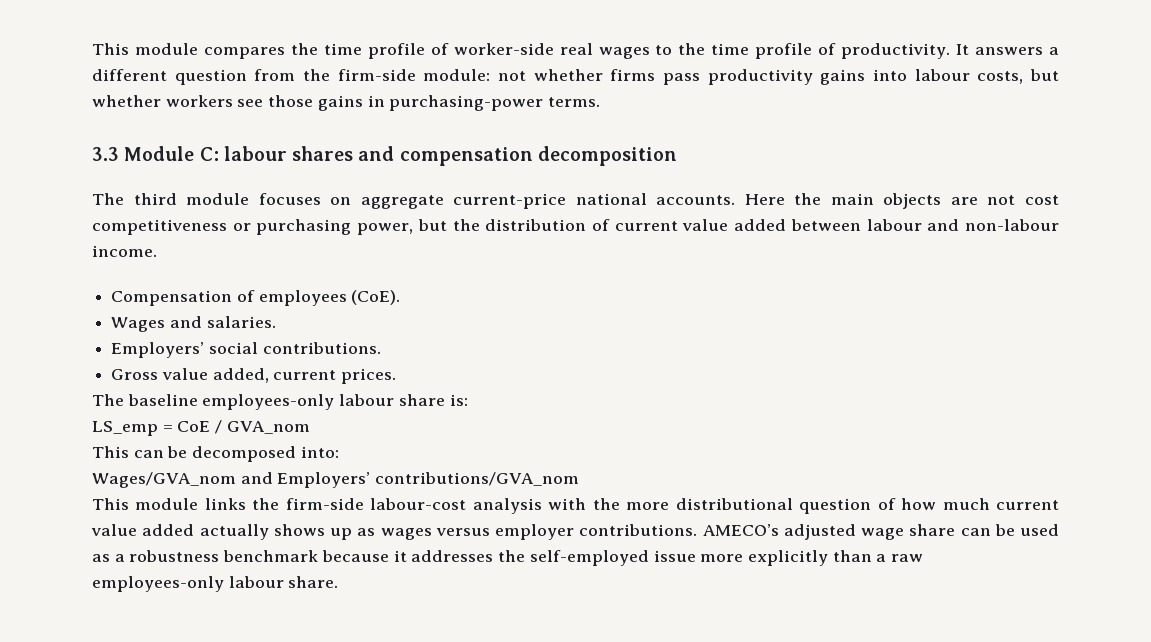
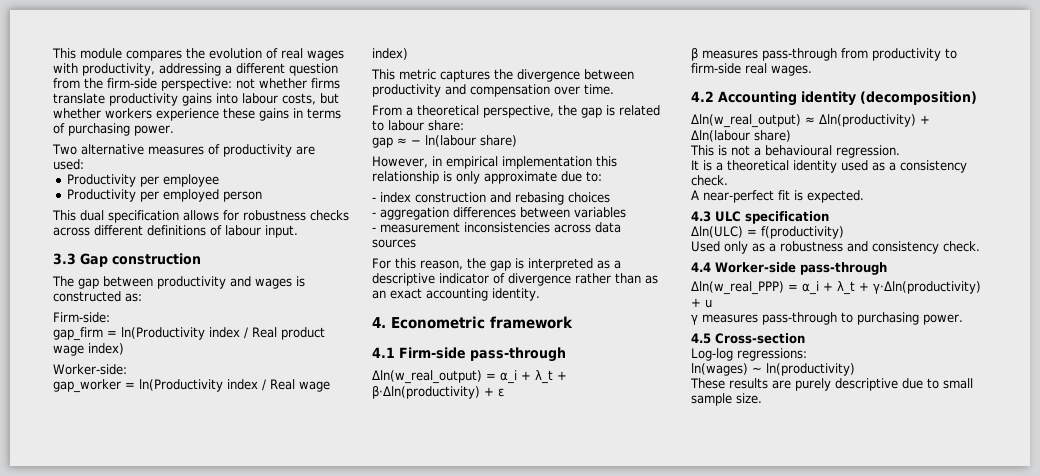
[323,43,1044,59] time profile of worker-side real wages to the time profile of productivity. It answers -> [209,48,344,61] [53,63,221,76] evolution of real wages with productivity, addressing
[423,69,491,81] module: -> [161,78,232,91] perspective:
[663,73,700,85] pass -> [53,93,105,104] translate
[237,95,601,111] [92,146,677,166] [92,193,1059,209] [92,219,1059,235] [92,245,157,257] [111,290,401,306] [111,316,276,332] [111,342,381,358] [111,368,397,384] [92,394,468,410] [92,420,310,436] [92,446,339,462] [92,472,580,488] [92,498,1059,514] [91,524,1059,540] [92,550,924,566] [92,576,339,592] see those gains in purchasing-power terms. // 3.3 Module C: labour shares and compensation decomposition // The third module focuses on aggregate current-price national accounts. Here the main objects are not cost competitiveness or purchasing power, but the distribution of current value added between labour and non-labour income. // Compensation of employees (CoE). // Wages and salaries. // Employers’ social contributions. // Gross value added, current prices. // The baseline employees-only labour share is: // LS_emp = CoE / GVA_nom // This can be decomposed into: // Wages/GVA_nom and Employers’ contributions/GVA_nom // This module links the firm-side labour-cost analysis with the more distributional question of how much current value added actually shows up as wages versus employer contributions. AMECO’s adjusted wage share can be used as a robustness benchmark because it addresses the self-employed issue more explicitly than a raw employees-only labour share. -> [156,108,341,121] [53,123,174,136] [52,144,315,157] [53,159,84,170] [66,174,219,187] [66,189,262,202] [52,210,349,223] [53,225,298,238] [53,253,201,267] [52,276,305,289] [53,291,142,302] [53,312,110,323] [53,327,325,341] [53,343,124,356] [53,364,127,375] [53,379,330,393] [372,48,408,60] [371,69,634,82] [372,84,614,97] [372,105,660,118] [372,120,464,131] [372,135,517,148] [372,156,617,169] [372,171,602,184] [372,192,610,205] [372,207,626,220] [372,222,621,233] [372,239,416,248] [372,258,621,271] [372,273,658,286] [372,288,540,301] [372,316,573,329] [372,347,566,362] [372,370,567,384] [372,386,504,399] [691,48,957,61] [691,63,812,76] [691,91,977,106] [691,114,930,128] [691,130,791,142] [690,145,900,158] [691,160,967,173] [691,175,728,186] [691,190,864,203] [691,211,829,224] [691,226,844,239] [691,241,980,254] [691,262,887,275] [691,281,981,295] [691,298,712,308] [691,312,963,325] [691,333,805,344] [691,348,807,361] [691,363,855,376] [690,378,973,391] [691,393,762,406] experience these gains in terms of purchasing power. // Two alternative measures of productivity are used: // Productivity per employee // Productivity per employed person // This dual specification allows for robustness checks across different definitions of labour input. // 3.3 Gap construction // The gap between productivity and wages is constructed as: // Firm-side: // gap_firm = ln(Productivity index / Real product wage index) // Worker-side: // gap_worker = ln(Productivity index / Real wage index) // This metric captures the divergence between productivity and compensation over time. // From a theoretical perspective, the gap is related to labour share: // gap ≈ − ln(labour share) // However, in empirical implementation this relationship is only approximate due to: // - index construction and rebasing choices // - aggregation differences between variables // - measurement inconsistencies across data sources // For this reason, the gap is interpreted as a descriptive indicator of divergence rather than as an exact accounting identity. // 4. Econometric framework // 4.1 Firm-side pass-through // Δln(w_real_output) = α_i + λ_t + β·Δln(productivity) + ε // β measures pass-through from productivity to firm-side real wages. // 4.2 Accounting identity (decomposition) // Δln(w_real_output) ≈ Δln(productivity) + Δln(labour share) // This is not a behavioural regression. // It is a theoretical identity used as a consistency check. // A near-perfect fit is expected. // 4.3 ULC specification // Δln(ULC) = f(productivity) // Used only as a robustness and consistency check. // 4.4 Worker-side pass-through // Δln(w_real_PPP) = α_i + λ_t + γ·Δln(productivity) + u // γ measures pass-through to purchasing power. // 4.5 Cross-section // Log-log regressions: // ln(wages) ~ ln(productivity) // These results are purely descriptive due to small sample size.

